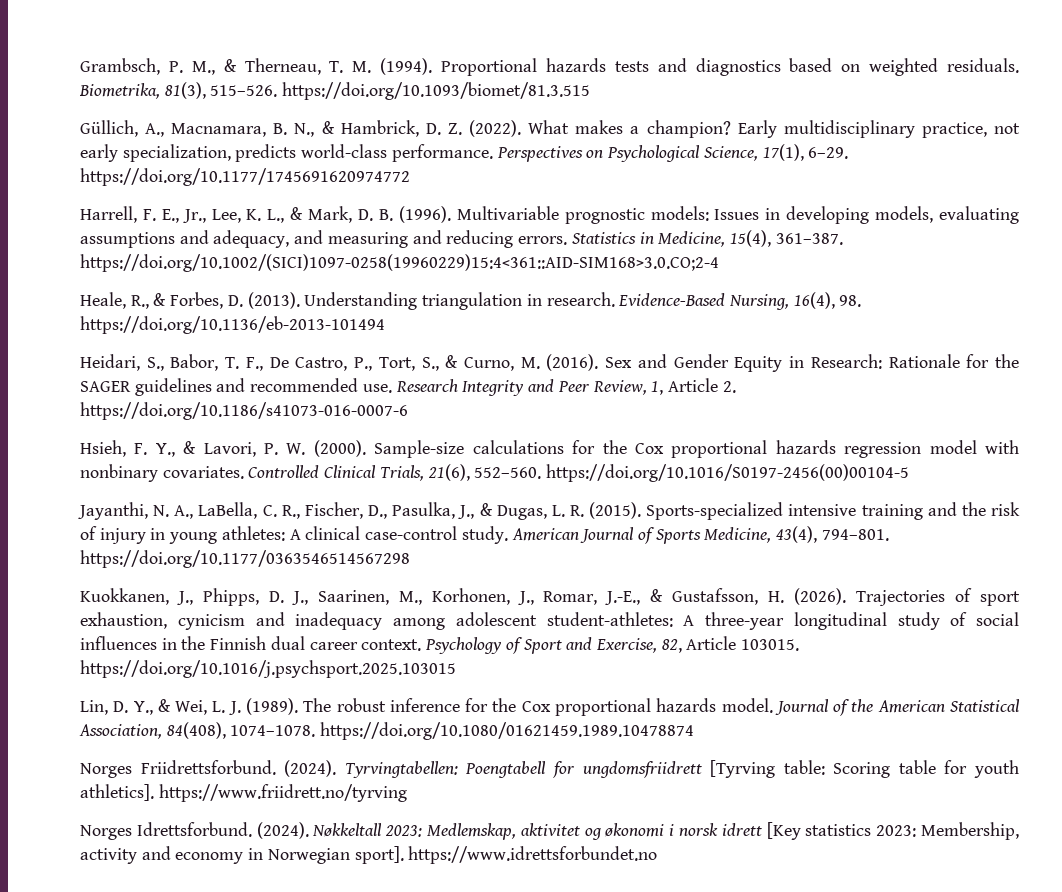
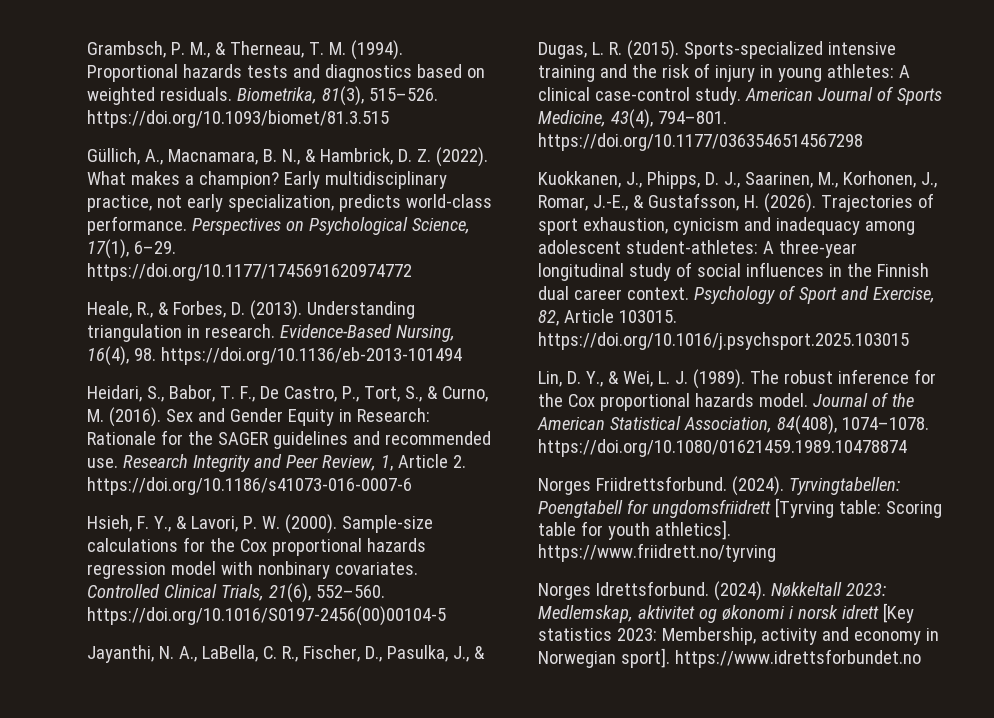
[80,206,1020,224] [80,230,843,248] [80,254,719,272] // Harrell, F. E., Jr., Lee, K. L., & Mark, D. B. (1996). Multivariable prognostic models: Issues in developing models, evaluating assumptions and adequacy, and measuring and reducing errors. Statistics in Medicine, 15(4), 361–387. https://doi.org/10.1002/(SICI)1097-0258(19960229)15:4<361::AID-SIM168>3.0.CO;2-4 -> (412, 272) none

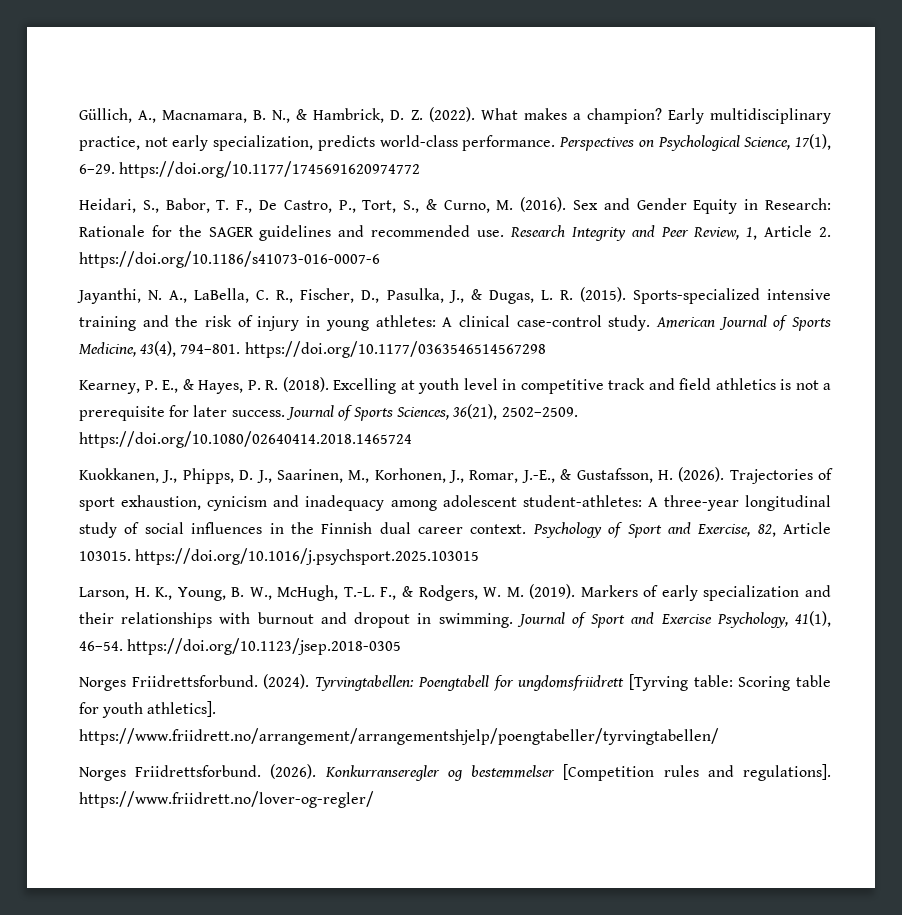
[87,40,403,60] [87,64,485,82] [87,86,438,106] [87,110,389,128] Grambsch, P. M., & Therneau, T. M. (1994). Proportional hazards tests and diagnostics based on weighted residuals. Biometrika, 81(3), 515–526. https://doi.org/10.1093/biomet/81.3.515 // -> (79, 115) none
[87,300,415,320] [87,324,455,342] [87,346,462,366] // Heale, R., & Forbes, D. (2013). Understanding triangulation in research. Evidence-Based Nursing, 16(4), 98. https://doi.org/10.1136/eb-2013-101494 -> (421, 169) none
[87,514,433,534] [87,537,426,556] [87,561,418,579] [87,583,385,603] [87,606,446,626] // Hsieh, F. Y., & Lavori, P. W. (2000). Sample-size calculations for the Cox proportional hazards regression model with nonbinary covariates. Controlled Clinical Trials, 21(6), 552–560. https://doi.org/10.1016/S0197-2456(00)00104-5 -> (380, 259) none
(863, 142) none -> [79,377,831,394] [79,404,578,421] [79,431,412,448] // Kearney, P. E., & Hayes, P. R. (2018). Excelling at youth level in competitive track and field athletics is not a prerequisite for later success. Journal of Sports Sciences, 36(21), 2502–2509. https://doi.org/10.1080/02640414.2018.1465724
[538,369,936,389] [538,392,914,411] [537,415,929,435] [538,439,907,457] Lin, D. Y., & Wei, L. J. (1989). The robust inference for the Cox proportional hazards model. Journal of the American Statistical Association, 84(408), 1074–1078. https://doi.org/10.1080/01621459.1989.10478874 -> [79,584,831,601] [79,611,831,628] [79,638,402,655] Larson, H. K., Young, B. W., McHugh, T.-L. F., & Rodgers, W. M. (2019). Markers of early specialization and their relationships with burnout and dropout in swimming. Journal of Sport and Exercise Psychology, 41(1), 46–54. https://doi.org/10.1123/jsep.2018-0305
[538,543,776,562] [538,581,886,601] [538,603,914,623] [538,627,939,645] [538,648,921,668] https://www.friidrett.no/tyrving // Norges Idrettsforbund. (2024). Nøkkeltall 2023: Medlemskap, aktivitet og økonomi i norsk idrett [Key statistics 2023: Membership, activity and economy in Norwegian sport]. https://www.idrettsforbundet.no -> [79,728,719,745] [79,764,831,781] [79,791,374,808] https://www.friidrett.no/arrangement/arrangementshjelp/poengtabeller/tyrvingtabellen/ // Norges Friidrettsforbund. (2026). Konkurranseregler og bestemmelser [Competition rules and regulations]. https://www.friidrett.no/lover-og-regler/

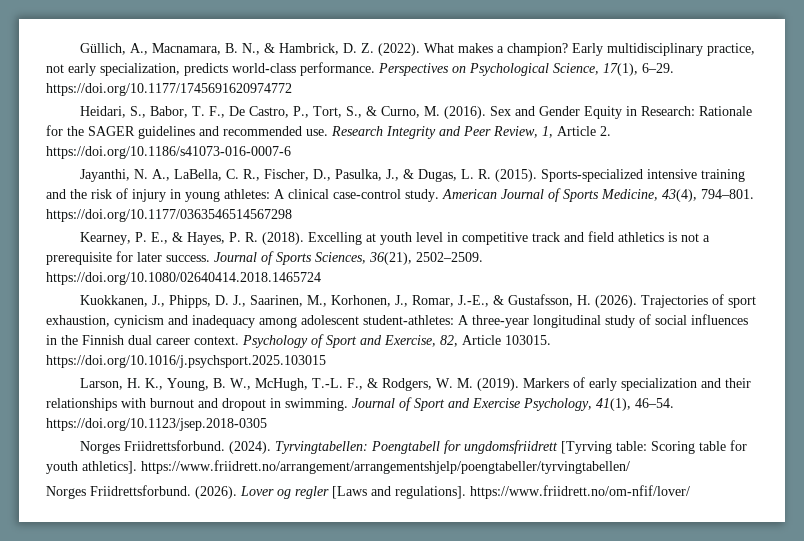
[324,764,699,781] Konkurranseregler og bestemmelser [Competition rules -> [240,486,367,499] Lover og regler [Laws
[79,791,374,808] https://www.friidrett.no/lover-og-regler/ -> [470,485,690,499] https://www.friidrett.no/om-nfif/lover/

